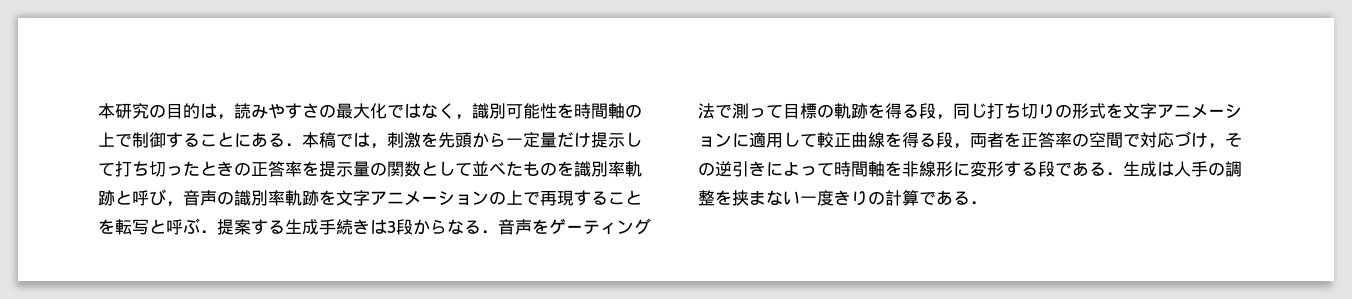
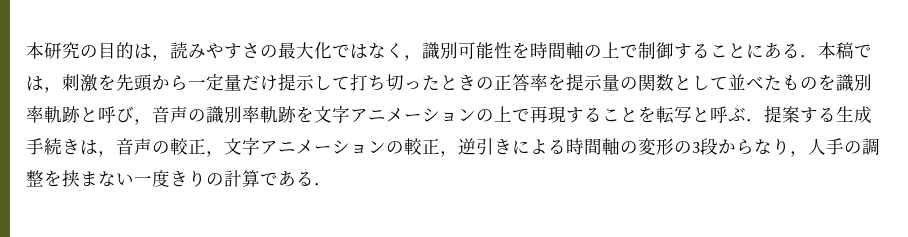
[387,218,651,235] [698,103,1242,120] [698,131,1242,149] [698,161,1174,177] 3段からなる．音声をゲーティング法で測って目標の軌跡を得る段，同じ打ち切りの形式を文字アニメーションに適用して較正曲線を得る段，両者を正答率の空間で対応づけ，その逆引きによって時間軸を非線形に変形する段である．生成は -> [98,137,808,157] ，音声の較正，文字アニメーションの較正，逆引きによる時間軸の変形の3段からなり，

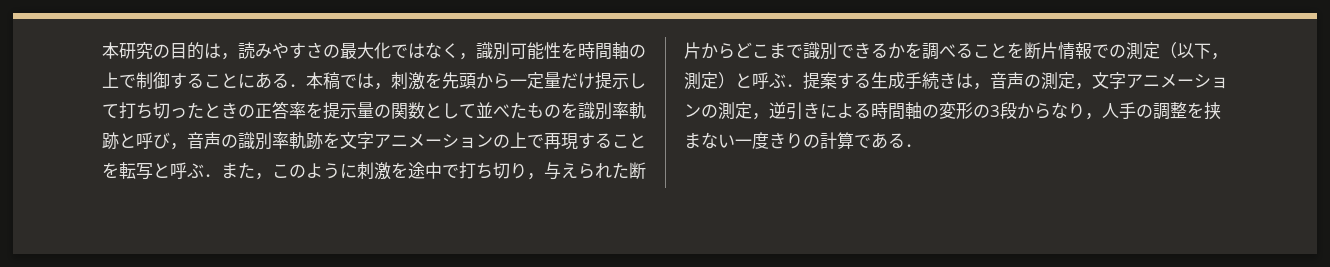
(764, 120) none -> [221,162,646,180] [684,42,1228,60] [684,72,803,90] また，このように刺激を途中で打ち切り，与えられた断片からどこまで識別できるかを調べることを断片情報での測定（以下，測定）と呼ぶ．
[170,138,206,155] 較正 -> [1041,72,1075,90] 測定
[404,138,440,155] 較正 -> [718,102,752,120] 測定

